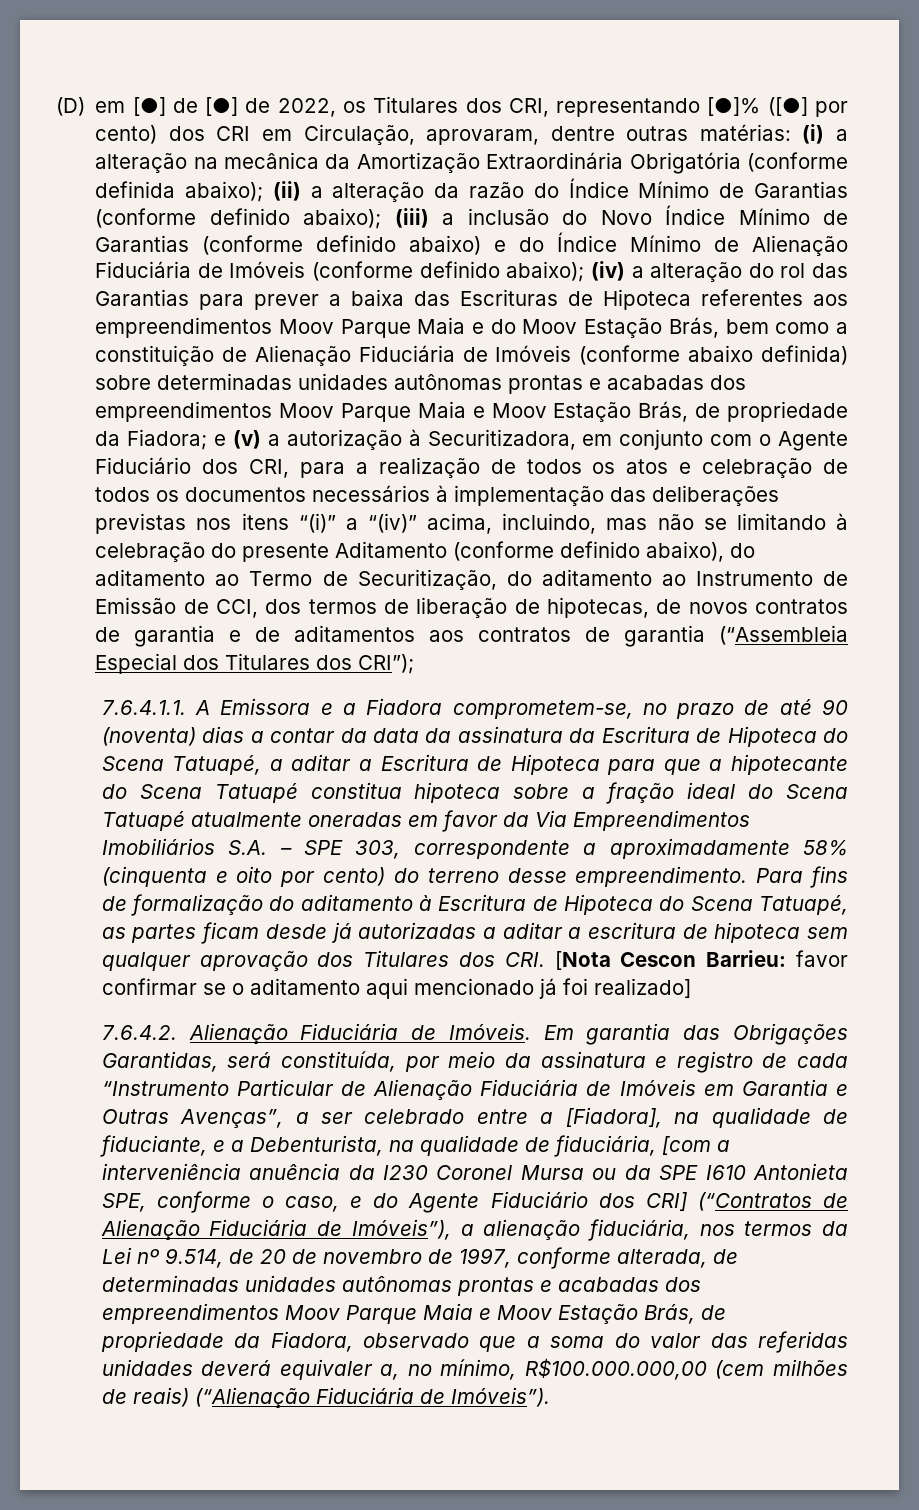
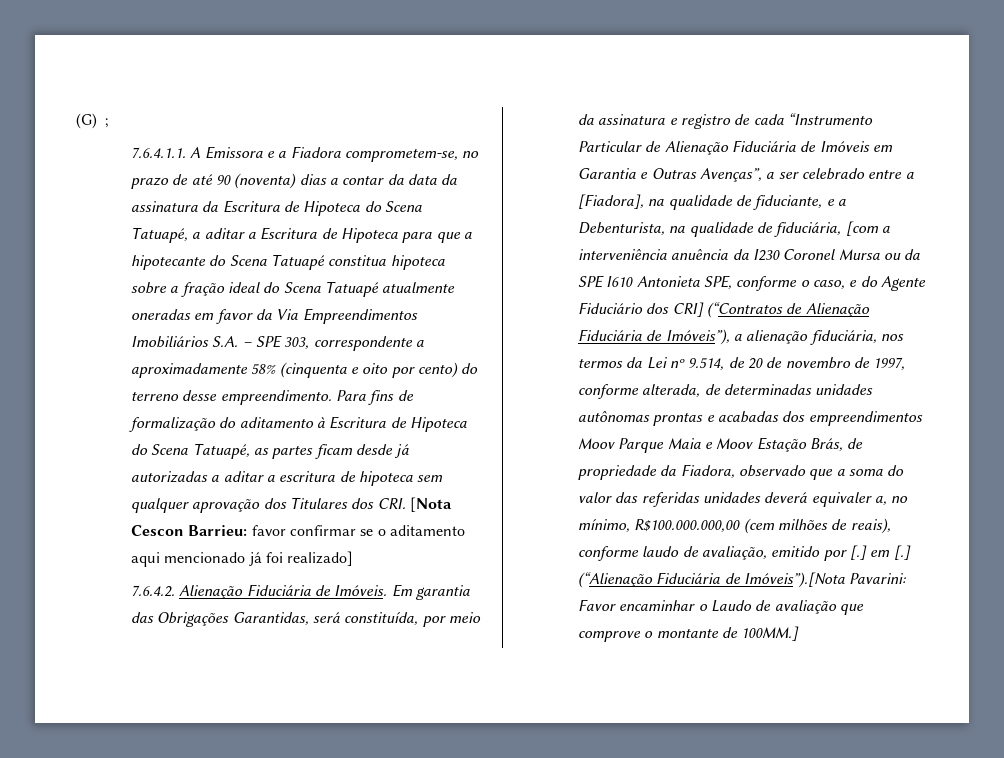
[56,96,849,117] [95,124,849,145] [95,152,848,174] [95,178,848,202] [95,205,849,229] [95,232,848,256] [95,261,849,282] [95,289,849,310] [95,317,849,338] [95,345,848,366] [95,373,747,394] [95,401,848,422] [95,429,849,451] [95,457,849,478] [95,485,780,506] [95,513,849,534] [95,541,756,562] [95,569,849,590] [95,597,848,618] [95,625,848,647] [95,653,415,674] (D) em [●] de [●] de 2022, os Titulares dos CRI, representando [●]% ([●] por cento) dos CRI em Circulação, aprovaram, dentre outras matérias: (i) a alteração na mecânica da Amortização Extraordinária Obrigatória (conforme definida abaixo); (ii) a alteração da razão do Índice Mínimo de Garantias (conforme definido abaixo); (iii) a inclusão do Novo Índice Mínimo de Garantias (conforme definido abaixo) e do Índice Mínimo de Alienação Fiduciária de Imóveis (conforme definido abaixo); (iv) a alteração do rol das Garantias para prever a baixa das Escrituras de Hipoteca referentes aos empreendimentos Moov Parque Maia e do Moov Estação Brás, bem como a constituição de Alienação Fiduciária de Imóveis (conforme abaixo definida) sobre determinadas unidades autônomas prontas e acabadas dos empreendimentos Moov Parque Maia e Moov Estação Brás, de propriedade da Fiadora; e (v) a autorização à Securitizadora, em conjunto com o Agente Fiduciário dos CRI, para a realização de todos os atos e celebração de todos os documentos necessários à implementação das deliberações previstas nos itens “(i)” a “(iv)” acima, incluindo, mas não se limitando à celebração do presente Aditamento (conforme definido abaixo), do aditamento ao Termo de Securitização, do aditamento ao Instrumento de Emissão de CCI, dos termos de liberação de hipotecas, de novos contratos de garantia e de aditamentos aos contratos de garantia (“Assembleia Especial dos Titulares dos CRI”); -> [76,113,109,129] (G) ;
[132,1387,550,1408] reais) (“Alienação Fiduciária de Imóveis”). -> [850,518,891,534] [578,545,911,561] [578,572,907,588] [578,599,864,615] [578,626,800,642] reais), conforme laudo de avaliação, emitido por [.] em [.] (“Alienação Fiduciária de Imóveis”).[Nota Pavarini: Favor encaminhar o Laudo de avaliação que comprove o montante de 100MM.]

